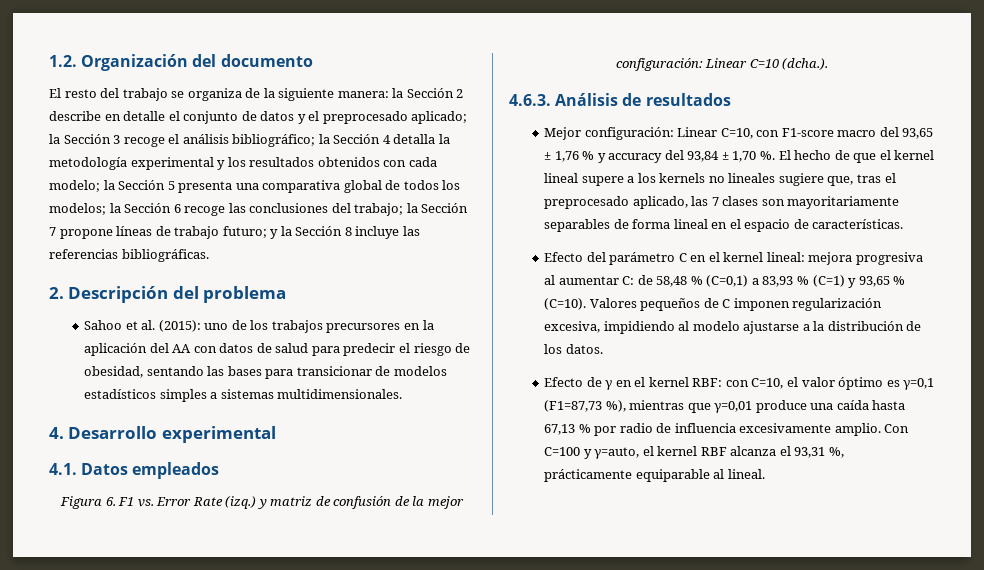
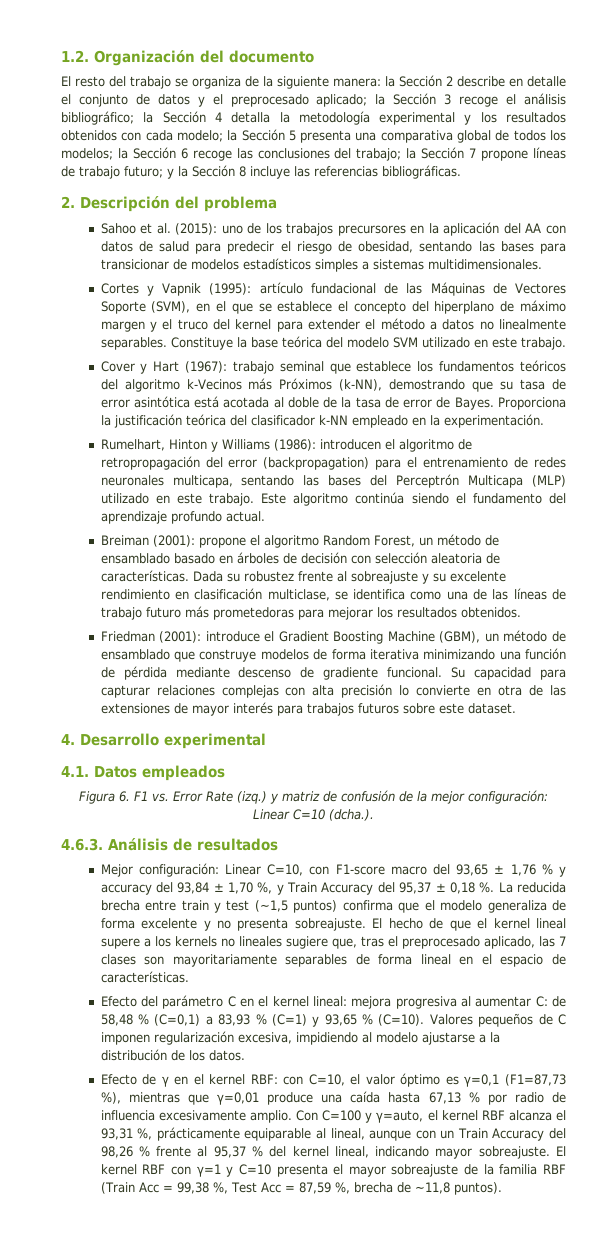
(403, 394) none -> [100,282,567,296] [100,300,566,314] [100,318,567,332] [100,336,566,350] [100,360,566,374] [100,378,566,392] [100,396,566,410] [100,414,544,428] [100,439,472,452] [100,456,566,470] [100,474,566,488] [100,492,566,506] [100,511,265,524] [100,534,499,548] [100,552,500,564] [100,570,506,584] [100,588,567,601] [100,606,521,620] [100,630,566,644] [100,648,567,662] [100,666,566,680] [100,684,566,698] [100,702,516,716] // Cortes y Vapnik (1995): artículo fundacional de las Máquinas de Vectores Soporte (SVM), en el que se establece el concepto del hiperplano de máximo margen y el truco del kernel para extender el método a datos no linealmente separables. Constituye la base teórica del modelo SVM utilizado en este trabajo. // Cover y Hart (1967): trabajo seminal que establece los fundamentos teóricos del algoritmo k-Vecinos más Próximos (k-NN), demostrando que su tasa de error asintótica está acotada al doble de la tasa de error de Bayes. Proporciona la justificación teórica del clasificador k-NN empleado en la experimentación. // Rumelhart, Hinton y Williams (1986): introducen el algoritmo de retropropagación del error (backpropagation) para el entrenamiento de redes neuronales multicapa, sentando las bases del Perceptrón Multicapa (MLP) utilizado en este trabajo. Este algoritmo continúa siendo el fundamento del aprendizaje profundo actual. // Breiman (2001): propone el algoritmo Random Forest, un método de ensamblado basado en árboles de decisión con selección aleatoria de características. Dada su robustez frente al sobreajuste y su excelente rendimiento en clasificación multiclase, se identifica como una de las líneas de trabajo futuro más prometedoras para mejorar los resultados obtenidos. // Friedman (2001): introduce el Gradient Boosting Machine (GBM), un método de ensamblado que construye modelos de forma iterativa minimizando una función de pérdida mediante descenso de gradiente funcional. Su capacidad para capturar relaciones complejas con alta precisión lo convierte en otra de las extensiones de mayor interés para trabajos futuros sobre este dataset.
[759,151,775,160] %. -> [257,882,566,895] [100,900,566,913] [100,918,366,931] %, y Train Accuracy del 95,37 ± 0,18 %. La reducida brecha entre train y test (∼1,5 puntos) confirma que el modelo generaliza de forma excelente y no presenta sobreajuste.
[727,469,765,479] lineal. -> [330,1128,566,1141] [100,1146,566,1159] [100,1164,567,1177] [100,1182,502,1195] lineal, aunque con un Train Accuracy del 98,26 % frente al 95,37 % del kernel lineal, indicando mayor sobreajuste. El kernel RBF con γ=1 y C=10 presenta el mayor sobreajuste de la familia RBF (Train Acc = 99,38 %, Test Acc = 87,59 %, brecha de ∼11,8 puntos).

